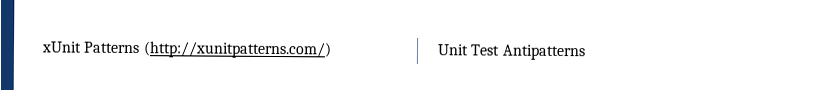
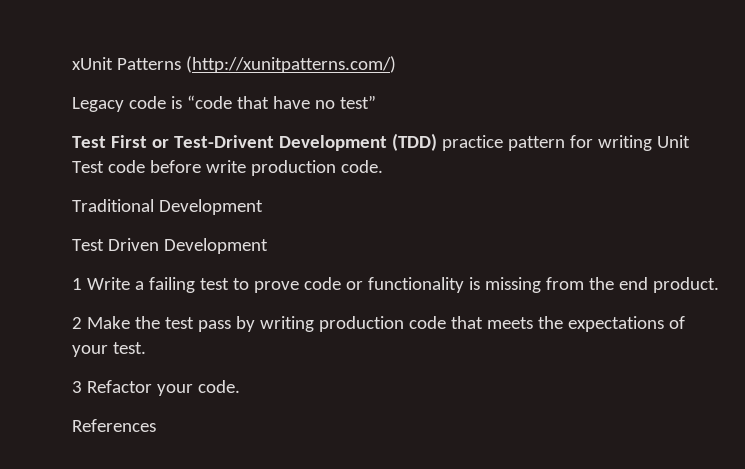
[437,44,586,61] Unit Test Antipatterns -> [72,95,376,112] [72,133,690,151] [72,160,383,176] [72,199,263,215] [72,238,268,254] [72,277,719,293] [72,316,685,332] [72,342,146,357] [72,380,240,396] [72,419,156,432] Legacy code is “code that have no test” // Test First or Test-Drivent Development (TDD) practice pattern for writing Unit Test code before write production code. // Traditional Development // Test Driven Development // 1 Write a failing test to prove code or functionality is missing from the end product. // 2 Make the test pass by writing production code that meets the expectations of your test. // 3 Refactor your code. // References

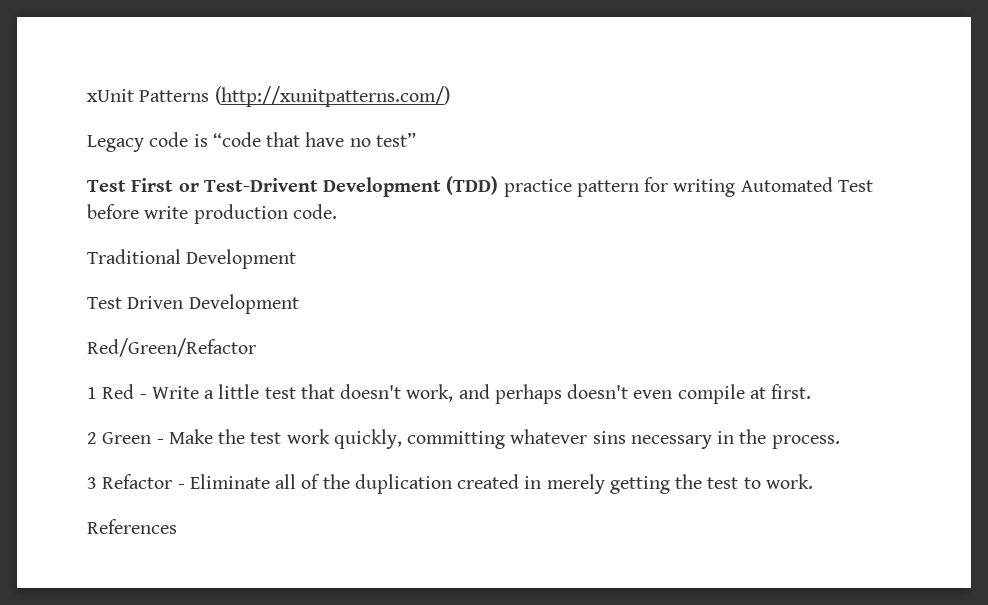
[656,135,690,148] [72,160,145,173] Unit Test code -> [740,177,873,192] Automated Test
(268, 246) none -> [87,338,256,357] // Red/Green/Refactor
[86,277,719,293] Write a failing test to prove code or functionality is missing from the end product. -> [102,384,812,404] Red - Write a little test that doesn't work, and perhaps doesn't even compile at first.
(82, 323) none -> [102,432,164,444] Green -
[197,316,685,332] [72,342,146,357] [72,380,240,396] pass by writing production code that meets the expectations of your test. // 3 Refactor your code. -> [286,429,840,449] [87,474,813,494] work quickly, committing whatever sins necessary in the process. // 3 Refactor - Eliminate all of the duplication created in merely getting the test to work.

